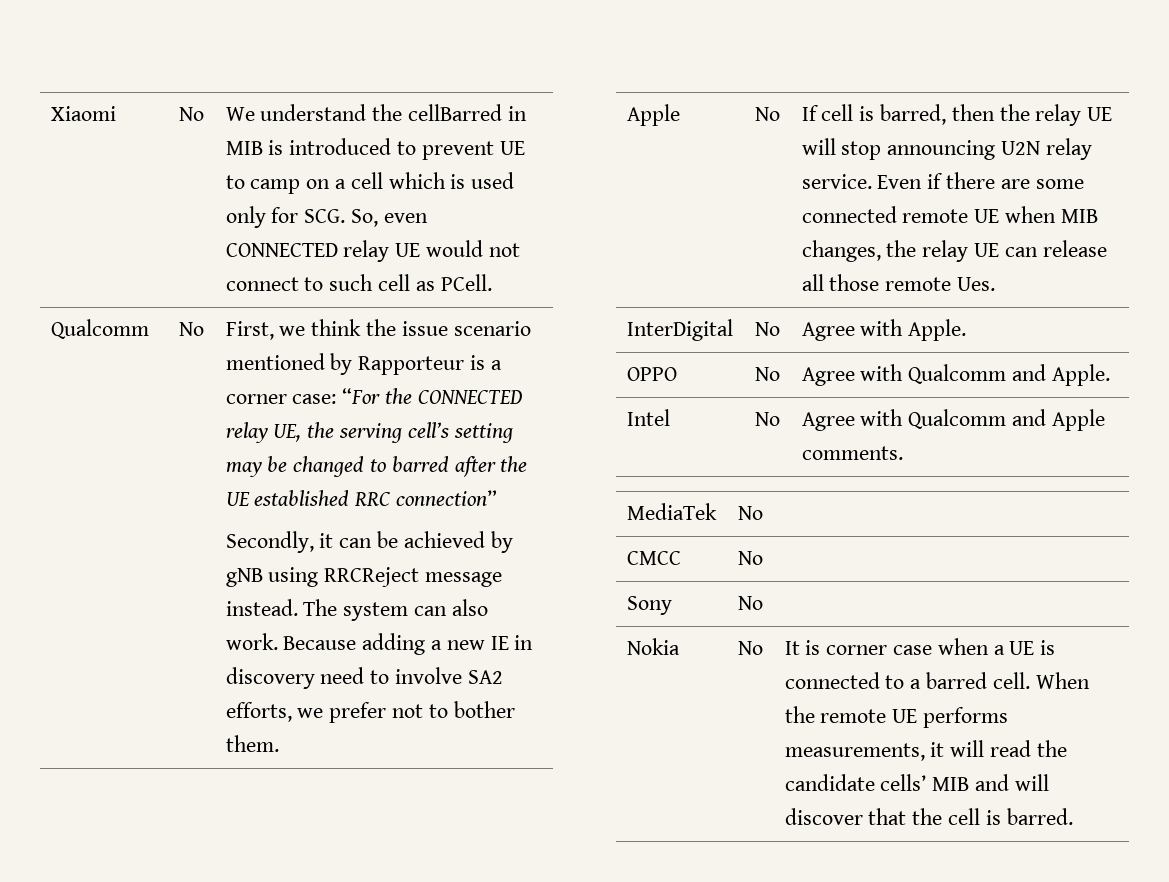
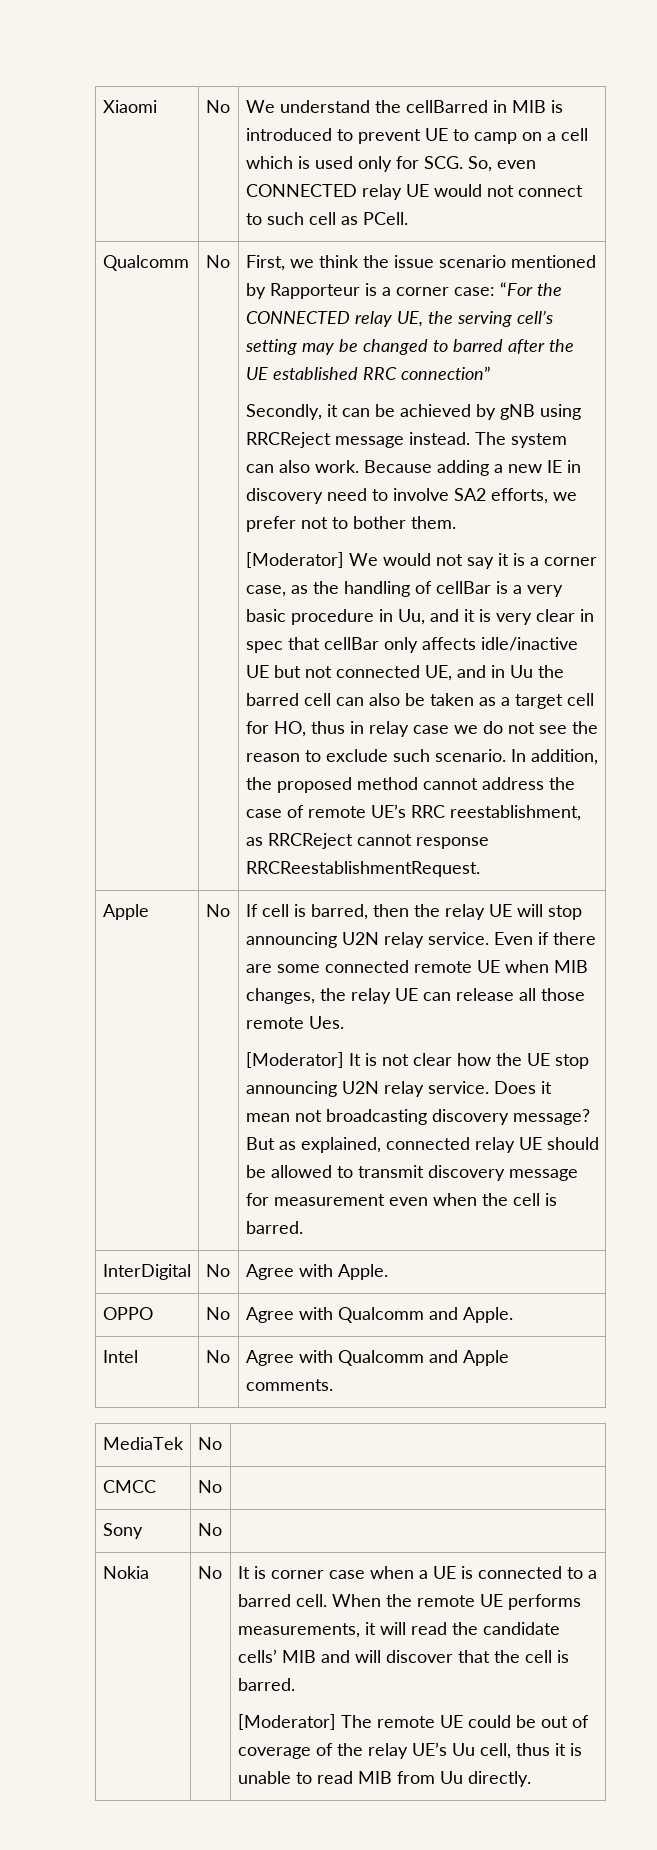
(279, 743) none -> [245,552,597,569] [245,581,563,597] [245,609,594,625] [245,637,578,653] [245,665,564,681] [245,693,594,709] [245,721,598,737] [245,749,598,765] [245,777,575,793] [245,804,581,821] [245,833,489,849] [245,861,480,877] // [Moderator] We would not say it is a corner case, as the handling of cellBar is a very basic procedure in Uu, and it is very clear in spec that cellBar only affects idle/inactive UE but not connected UE, and in Uu the barred cell can also be taken as a target cell for HO, thus in relay case we do not see the reason to exclude such scenario. In addition, the proposed method cannot address the case of remote UE’s RRC reestablishment, as RRCReject cannot response RRCReestablishmentRequest.
(995, 284) none -> [245,1052,589,1069] [245,1081,552,1097] [245,1109,590,1125] [245,1137,599,1153] [245,1165,578,1181] [245,1193,557,1206] [245,1221,303,1234] // [Moderator] It is not clear how the UE stop announcing U2N relay service. Does it mean not broadcasting discovery message? But as explained, connected relay UE should be allowed to transmit discovery message for measurement even when the cell is barred.
(1073, 816) none -> [237,1714,589,1730] [237,1742,582,1759] [237,1771,531,1787] // [Moderator] The remote UE could be out of coverage of the relay UE’s Uu cell, thus it is unable to read MIB from Uu directly.

